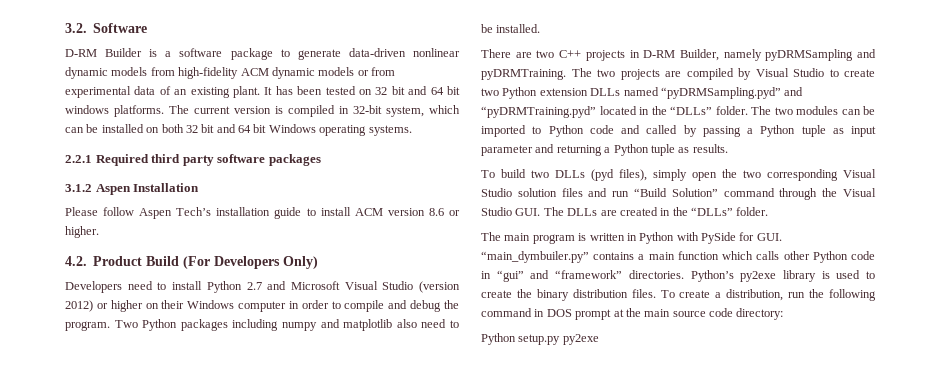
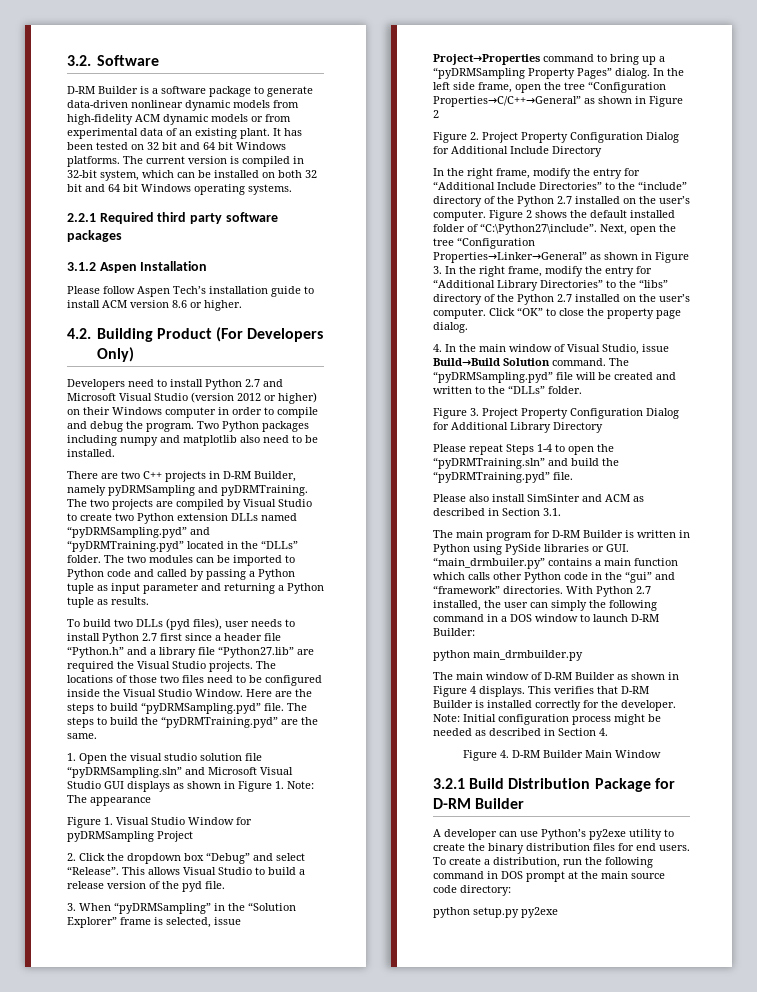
[65,105,109,114] windows -> [236,142,286,150] Windows
[93,256,180,266] Product Build -> [96,328,212,342] Building Product
[65,300,143,312] 2012) or higher -> [237,392,317,404] 2012 or higher)
[653,169,876,181] [481,188,876,200] [481,207,769,216] simply open the two corresponding Visual Studio solution files and run “Build Solution” command through the Visual Studio GUI. The DLLs are created in the “DLLs” folder. -> [225,619,295,627] [67,633,281,644] [67,646,314,658] [67,661,276,672] [67,675,322,686] [67,689,312,697] [67,702,307,714] [67,716,318,728] [67,733,97,739] [67,753,262,764] [67,766,293,778] [67,781,314,792] [67,795,151,806] [67,817,252,828] [67,831,193,842] [67,852,305,864] [67,866,305,875] [67,881,225,892] [67,902,296,914] [67,917,241,928] [433,54,665,65] [433,67,684,79] [433,81,666,93] [433,96,683,107] [433,110,439,118] [433,132,679,143] [433,146,602,157] [433,168,640,179] [433,181,687,190] [433,196,690,207] [433,210,675,221] [433,223,676,235] [433,237,535,249] [433,252,689,263] [433,266,652,277] [433,279,668,291] [433,294,690,305] [433,307,681,319] [433,322,468,333] [433,344,669,355] [433,358,629,366] [433,371,676,383] [433,385,582,394] [433,408,679,419] [433,422,603,433] [433,444,614,455] [433,457,619,469] [433,471,573,483] [433,494,644,502] [433,508,561,516] user needs to install Python 2.7 first since a header file “Python.h” and a library file “Python27.lib” are required the Visual Studio projects. The locations of those two files need to be configured inside the Visual Studio Window. Here are the steps to build “pyDRMSampling.pyd” file. The steps to build the “pyDRMTraining.pyd” are the same. // 1. Open the visual studio solution file “pyDRMSampling.sln” and Microsoft Visual Studio GUI displays as shown in Figure 1. Note: The appearance // Figure 1. Visual Studio Window for pyDRMSampling Project // 2. Click the dropdown box “Debug” and select “Release”. This allows Visual Studio to build a release version of the pyd file. // 3. When “pyDRMSampling” in the “Solution Explorer” frame is selected, issue Project→Properties command to bring up a “pyDRMSampling Property Pages” dialog. In the left side frame, open the tree “Configuration Properties→C/C++→General” as shown in Figure 2 // Figure 2. Project Property Configuration Dialog for Additional Include Directory // In the right frame, modify the entry for “Additional Include Directories” to the “include” directory of the Python 2.7 installed on the user’s computer. Figure 2 shows the default installed folder of “C:\Python27\include”. Next, open the tree “Configuration Properties→Linker→General” as shown in Figure 3. In the right frame, modify the entry for “Additional Library Directories” to the “libs” directory of the Python 2.7 installed on the user’s computer. Click “OK” to close the property page dialog. // 4. In the main window of Visual Studio, issue Build→Build Solution command. The “pyDRMSampling.pyd” file will be created and written to the “DLLs” folder. // Figure 3. Project Property Configuration Dialog for Additional Library Directory // Please repeat Steps 1-4 to open the “pyDRMTraining.sln” and build the “pyDRMTraining.pyd” file. // Please also install SimSinter and ACM as described in Section 3.1.
(575, 239) none -> [534,530,623,538] for D-RM Builder
[676,232,782,244] [481,251,589,263] with PySide for GUI. “main_dymbuiler.py” -> [473,544,629,555] [433,557,545,569] using PySide libraries or GUI. “main_drmbuiler.py”
(491, 275) none -> [605,572,622,580] the
[690,270,861,282] Python’s py2exe library is used -> [566,586,651,597] [433,600,657,611] [433,614,659,622] [433,628,475,636] [433,650,583,661] [433,672,679,680] [433,686,649,697] [433,700,676,711] [433,714,661,725] [433,728,608,736] [463,750,661,761] [433,778,675,792] [433,798,525,809] [433,829,662,840] With Python 2.7 installed, the user can simply the following command in a DOS window to launch D-RM Builder: // python main_drmbuilder.py // The main window of D-RM Builder as shown in Figure 4 displays. This verifies that D-RM Builder is installed correctly for the developer. Note: Initial configuration process might be needed as described in Section 4. // Figure 4. D-RM Builder Main Window // 3.2.1 Build Distribution Package for D-RM Builder // A developer can use Python’s py2exe utility
[631,289,656,298] files. -> [593,843,690,851] files for end users.
[481,333,516,345] Python -> [433,907,470,918] python

